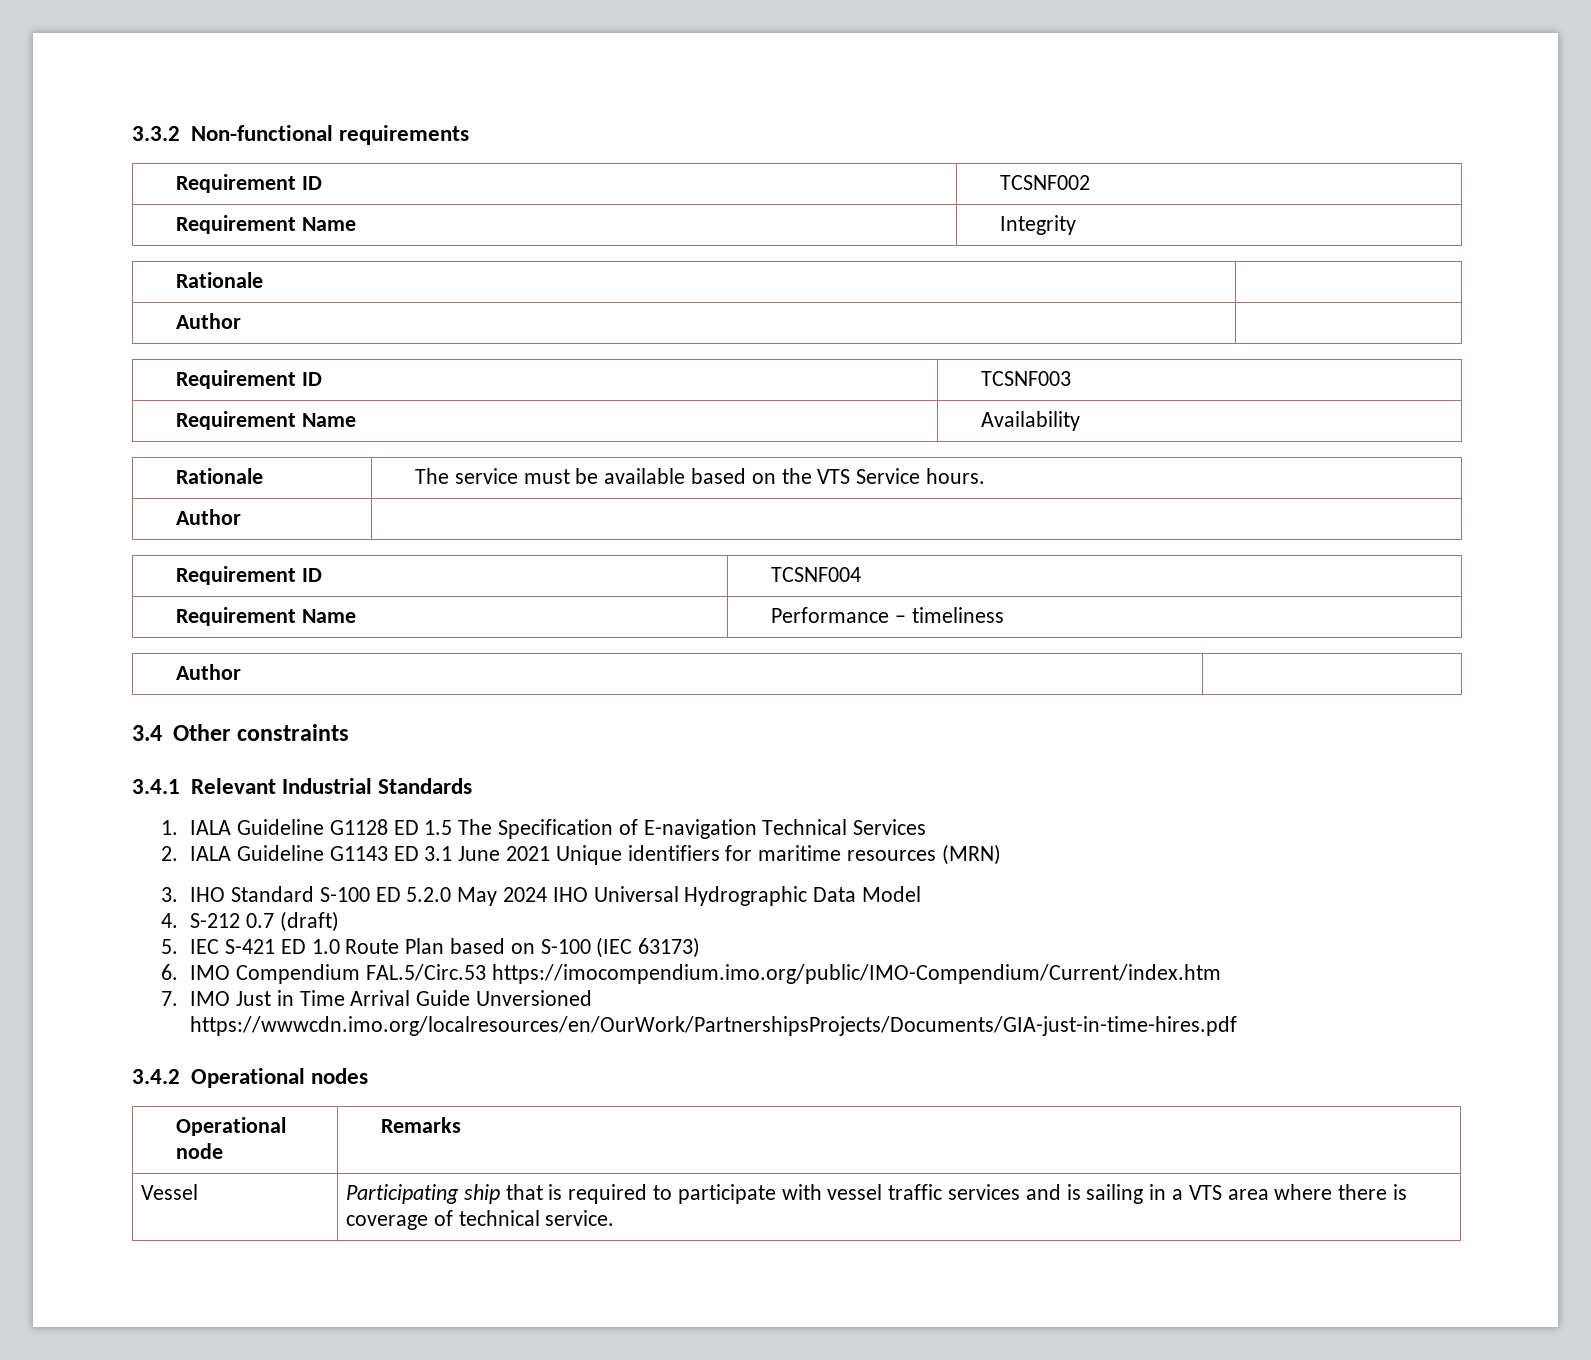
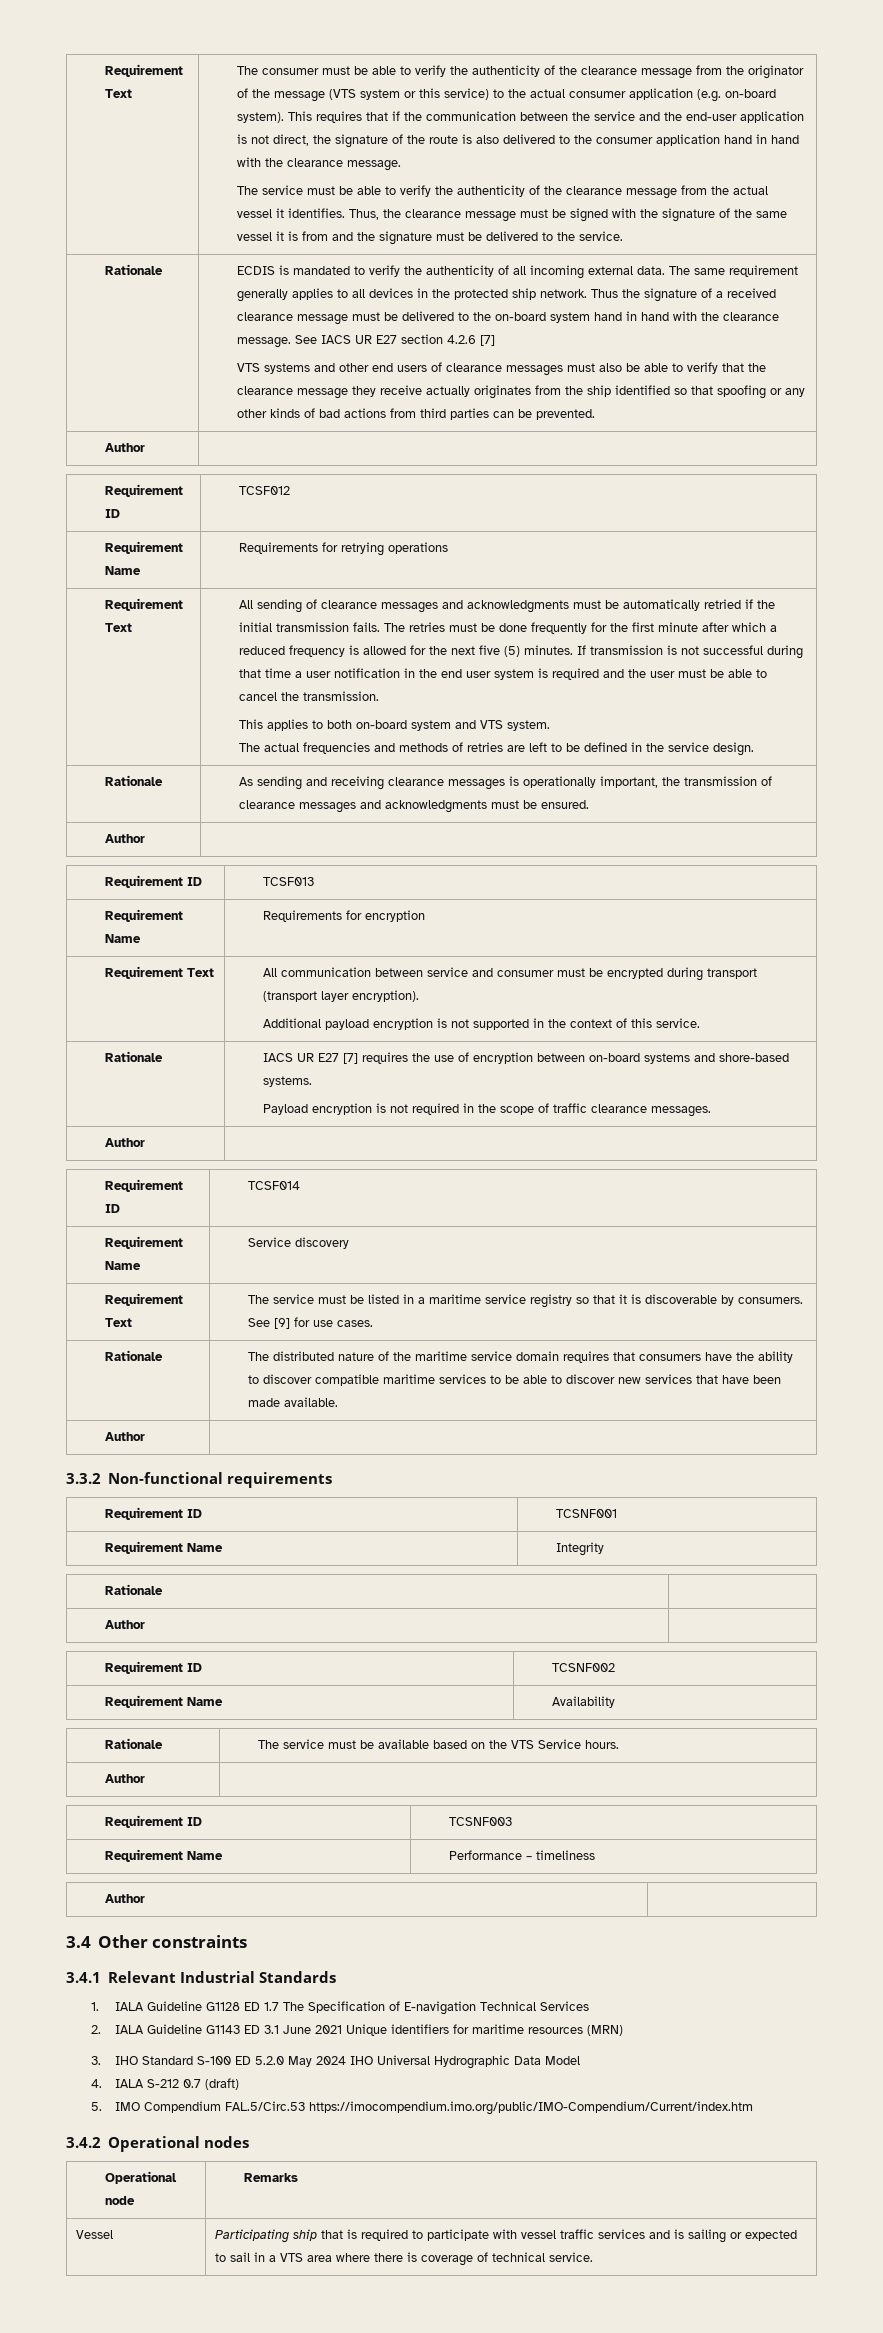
(132, 133) none -> [105,64,184,77] [105,89,133,98] [237,65,805,79] [237,88,777,102] [237,111,805,123] [237,134,800,148] [237,157,402,171] [237,185,769,199] [237,208,788,222] [237,231,624,245] [105,264,164,275] [237,265,799,279] [237,288,777,302] [237,311,780,325] [237,334,496,348] [237,362,767,376] [237,385,806,399] [237,408,596,420] [105,443,146,452] [105,484,184,497] [105,509,121,518] [239,486,291,495] [105,541,184,554] [105,566,142,575] [239,542,449,556] [105,598,184,611] [105,623,133,632] [239,599,776,613] [239,622,778,634] [239,645,804,659] [239,668,768,680] [239,691,380,701] [239,719,551,731] [239,742,755,756] [105,775,164,786] [239,776,773,790] [239,800,590,813] [105,834,146,843] [105,875,203,888] [263,877,315,886] [105,909,184,922] [105,934,142,943] [263,910,426,922] [105,966,215,979] [263,967,758,981] [263,990,420,1002] [263,1018,701,1030] [105,1051,164,1062] [263,1052,790,1064] [263,1076,313,1087] [263,1103,712,1117] [105,1138,146,1147] [105,1179,184,1192] [105,1204,121,1213] [248,1181,301,1190] [105,1236,184,1249] [105,1261,142,1270] [248,1237,350,1249] [105,1293,184,1306] [105,1318,133,1327] [248,1294,804,1308] [248,1317,374,1329] [105,1350,164,1361] [248,1351,794,1363] [248,1374,782,1386] [248,1397,339,1407] [105,1432,146,1441] Requirement Text | The consumer must be able to verify the authenticity of the clearance message from the originator of the message (VTS system or this service) to the actual consumer application (e.g. on-board system). This requires that if the communication between the service and the end-user application is not direct, the signature of the route is also delivered to the consumer application hand in hand with the clearance message. // The service must be able to verify the authenticity of the clearance message from the actual vessel it identifies. Thus, the clearance message must be signed with the signature of the same vessel it is from and the signature must be delivered to the service. // Rationale | ECDIS is mandated to verify the authenticity of all incoming external data. The same requirement generally applies to all devices in the protected ship network. Thus the signature of a received clearance message must be delivered to the on-board system hand in hand with the clearance message. See IACS UR E27 section 4.2.6 [7] // VTS systems and other end users of clearance messages must also be able to verify that the clearance message they receive actually originates from the ship identified so that spoofing or any other kinds of bad actions from third parties can be prevented. // Author | // Requirement ID | TCSF012 // Requirement Name | Requirements for retrying operations // Requirement Text | All sending of clearance messages and acknowledgments must be automatically retried if the initial transmission fails. The retries must be done frequently for the first minute after which a reduced frequency is allowed for the next five (5) minutes. If transmission is not successful during that time a user notification in the end user system is required and the user must be able to cancel the transmission. // This applies to both on-board system and VTS system. // The actual frequencies and methods of retries are left to be defined in the service design. // Rationale | As sending and receiving clearance messages is operationally important, the transmission of clearance messages and acknowledgments must be ensured. // Author | // Requirement ID | TCSF013 // Requirement Name | Requirements for encryption // Requirement Text | All communication between service and consumer must be encrypted during transport (transport layer encryption). // Additional payload encryption is not supported in the context of this service. // Rationale | IACS UR E27 [7] requires the use of encryption between on-board systems and shore-based systems. // Payload encryption is not required in the scope of traffic clearance messages. // Author | // Requirement ID | TCSF014 // Requirement Name | Service discovery // Requirement Text | The service must be listed in a maritime service registry so that it is discoverable by consumers. See [9] for use cases. // Rationale | The distributed nature of the maritime service domain requires that consumers have the ability to discover compatible maritime services to be able to discover new services that have been made available. // Author | //
[999,175,1090,190] TCSNF002 -> [556,1509,618,1518] TCSNF001
[980,371,1071,386] TCSNF003 -> [552,1663,616,1672] TCSNF002
[770,567,861,582] TCSNF004 -> [449,1817,513,1826] TCSNF003
[424,820,453,835] 1.5 -> [264,2002,280,2011] 1.7
(179, 920) none -> [115,2079,145,2088] IALA
[190,937,701,958] [161,964,1221,984] [161,990,593,1006] [190,1016,1238,1036] IEC S-421 ED 1.0 Route Plan based on S-100 (IEC 63173) // 6. IMO Compendium FAL.5/Circ.53 https://imocompendium.imo.org/public/IMO-Compendium/Current/index.htm // 7. IMO Just in Time Arrival Guide Unversioned https://wwwcdn.imo.org/localresources/en/OurWork/PartnershipsProjects/Documents/GIA-just-in-time-hires.pdf -> [115,2101,754,2115] IMO Compendium FAL.5/Circ.53 https://imocompendium.imo.org/public/IMO-Compendium/Current/index.htm
(1144, 1194) none -> [729,2230,797,2241] [214,2252,250,2262] or expected to sail

